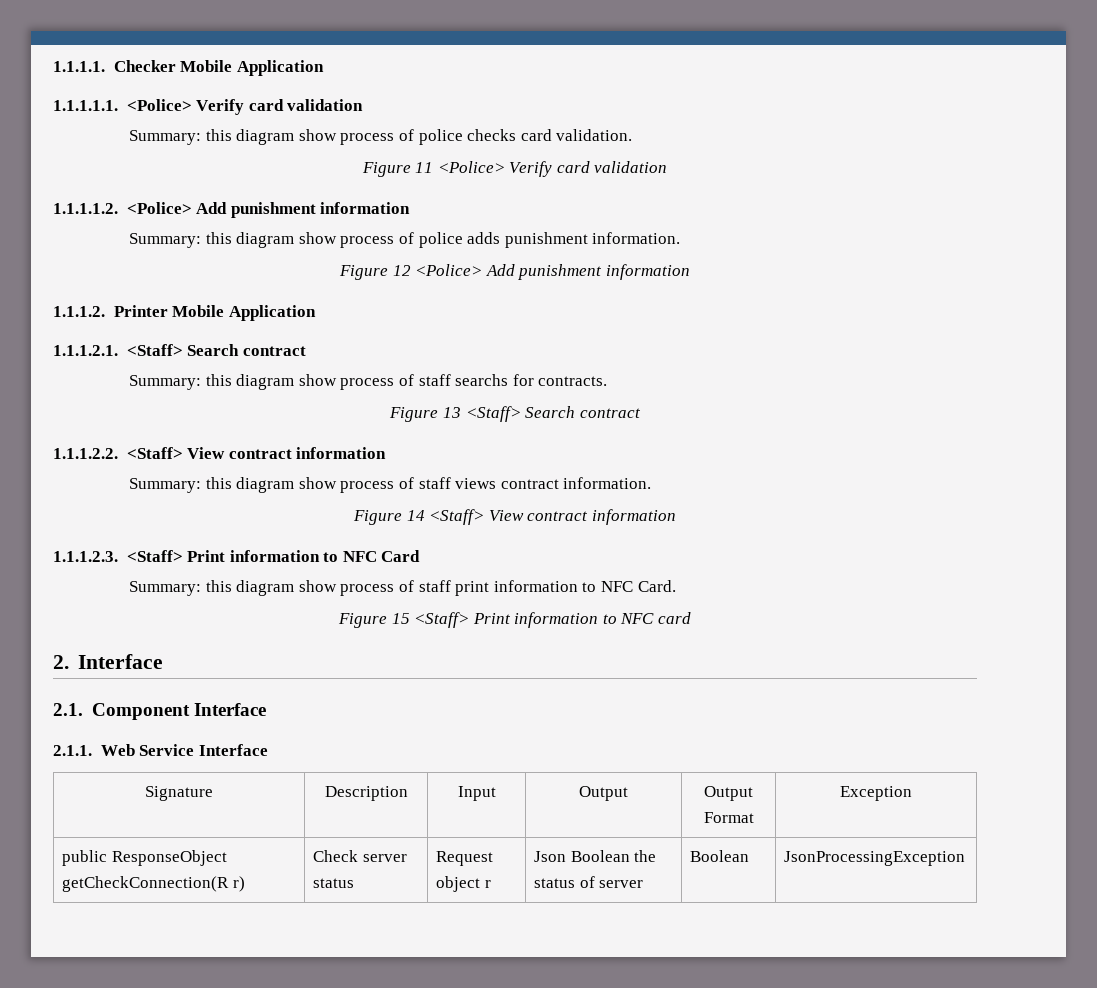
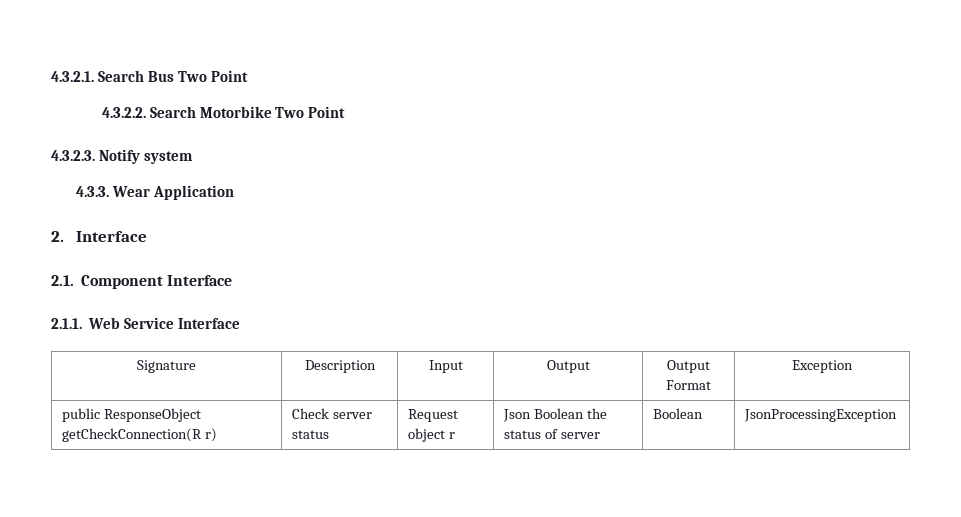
[53,60,324,76] [53,99,364,115] [129,129,633,145] [361,161,668,177] [53,202,411,218] [129,232,681,248] [339,264,690,280] [53,305,316,321] [53,344,306,356] [129,374,608,390] [389,406,641,422] [53,447,387,459] [129,477,652,493] [353,509,676,525] [53,550,421,562] [129,580,676,596] [337,612,692,628] 1.1.1.1. Checker Mobile Application // 1.1.1.1.1. <Police> Verify card validation // Summary: this diagram show process of police checks card validation. // Figure 11 <Police> Verify card validation // 1.1.1.1.2. <Police> Add punishment information // Summary: this diagram show process of police adds punishment information. // Figure 12 <Police> Add punishment information // 1.1.1.2. Printer Mobile Application // 1.1.1.2.1. <Staff> Search contract // Summary: this diagram show process of staff searchs for contracts. // Figure 13 <Staff> Search contract // 1.1.1.2.2. <Staff> View contract information // Summary: this diagram show process of staff views contract information. // Figure 14 <Staff> View contract information // 1.1.1.2.3. <Staff> Print information to NFC Card // Summary: this diagram show process of staff print information to NFC Card. // Figure 15 <Staff> Print information to NFC card -> [51,70,248,82] [101,106,346,118] [51,149,193,164] [76,185,235,200] 4.3.2.1. Search Bus Two Point // 4.3.2.2. Search Motorbike Two Point // 4.3.2.3. Notify system // 4.3.3. Wear Application

